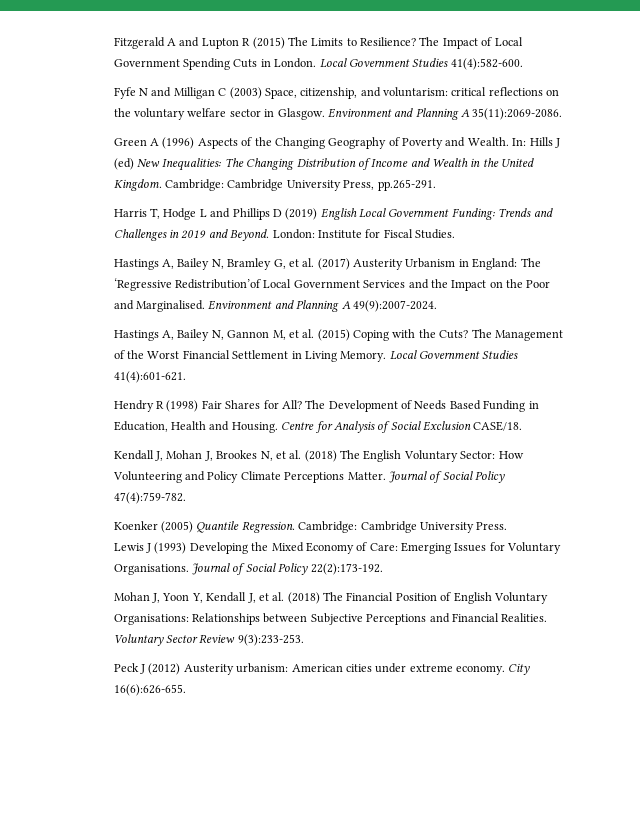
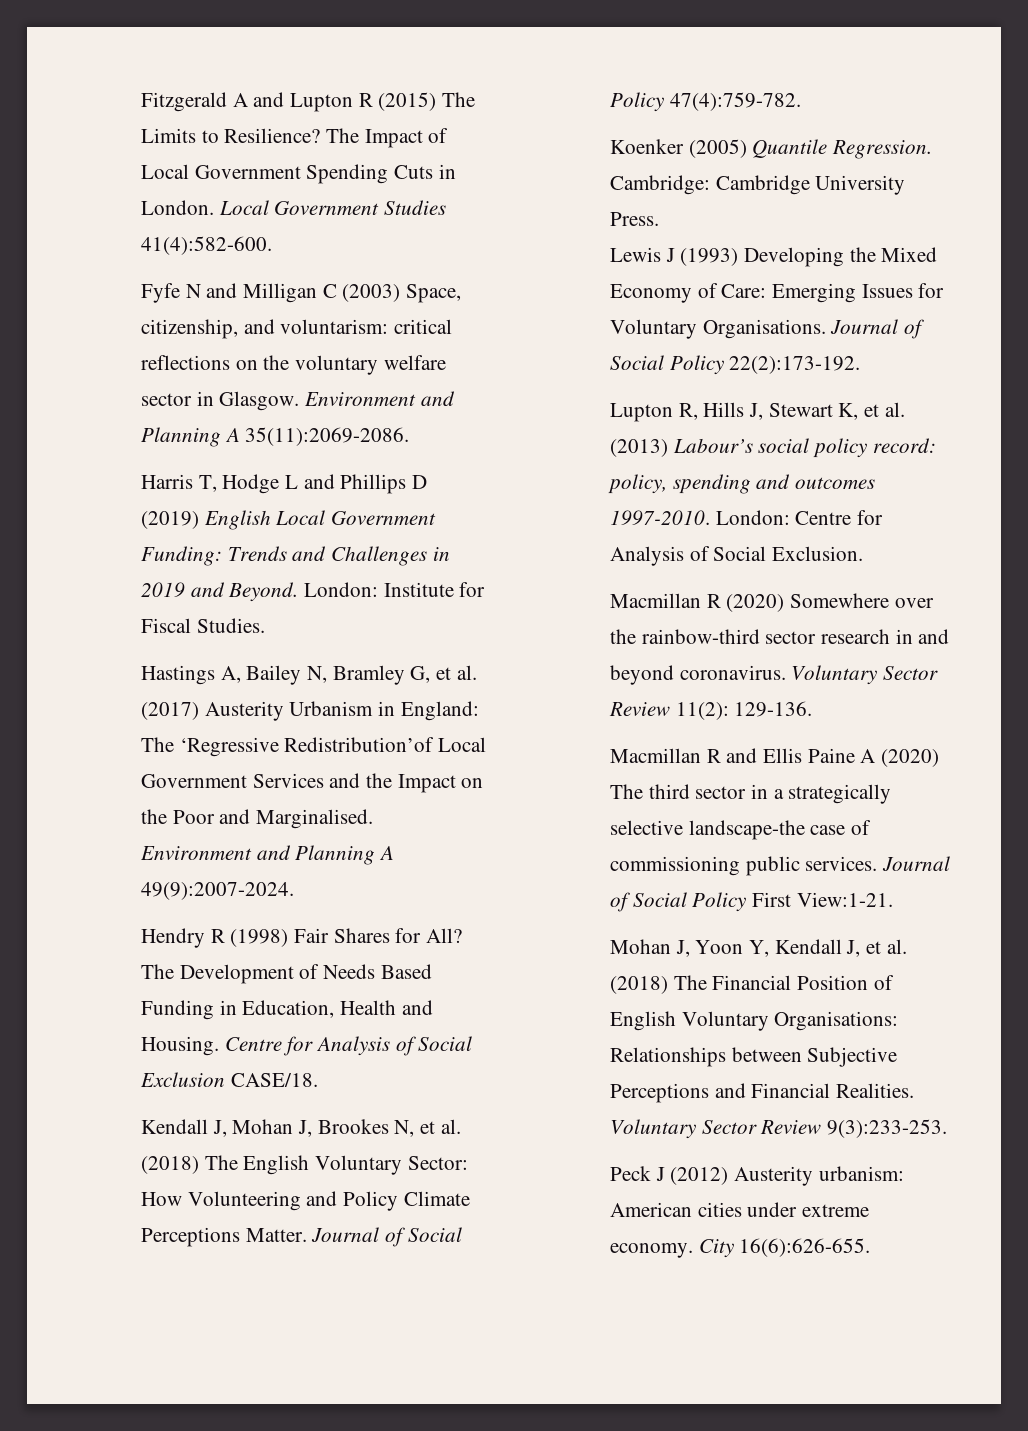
[113,137,560,149] [113,158,535,171] [113,179,436,191] // Green A (1996) Aspects of the Changing Geography of Poverty and Wealth. In: Hills J (ed) New Inequalities: The Changing Distribution of Income and Wealth in the United Kingdom. Cambridge: Cambridge University Press, pp.265-291. -> (410, 436) none
[113,329,563,341] [113,350,519,362] [113,371,186,383] // Hastings A, Bailey N, Gannon M, et al. (2015) Coping with the Cuts? The Management of the Worst Financial Settlement in Living Memory. Local Government Studies 41(4):601-621. -> (294, 891) none
(383, 569) none -> [609,402,905,422] [609,438,936,458] [607,474,875,494] [609,510,883,525] [609,546,863,566] [609,593,934,612] [609,629,950,644] [609,665,938,685] [608,701,813,720] [609,748,939,767] [609,784,892,804] [609,820,871,840] [609,856,950,876] [609,892,893,912] // Lupton R, Hills J, Stewart K, et al. (2013) Labour’s social policy record: policy, spending and outcomes 1997-2010. London: Centre for Analysis of Social Exclusion. // Macmillan R (2020) Somewhere over the rainbow‐third sector research in and beyond coronavirus. Voluntary Sector Review 11(2): 129-136. // Macmillan R and Ellis Paine A (2020) The third sector in a strategically selective landscape-the case of commissioning public services. Journal of Social Policy First View:1-21.

